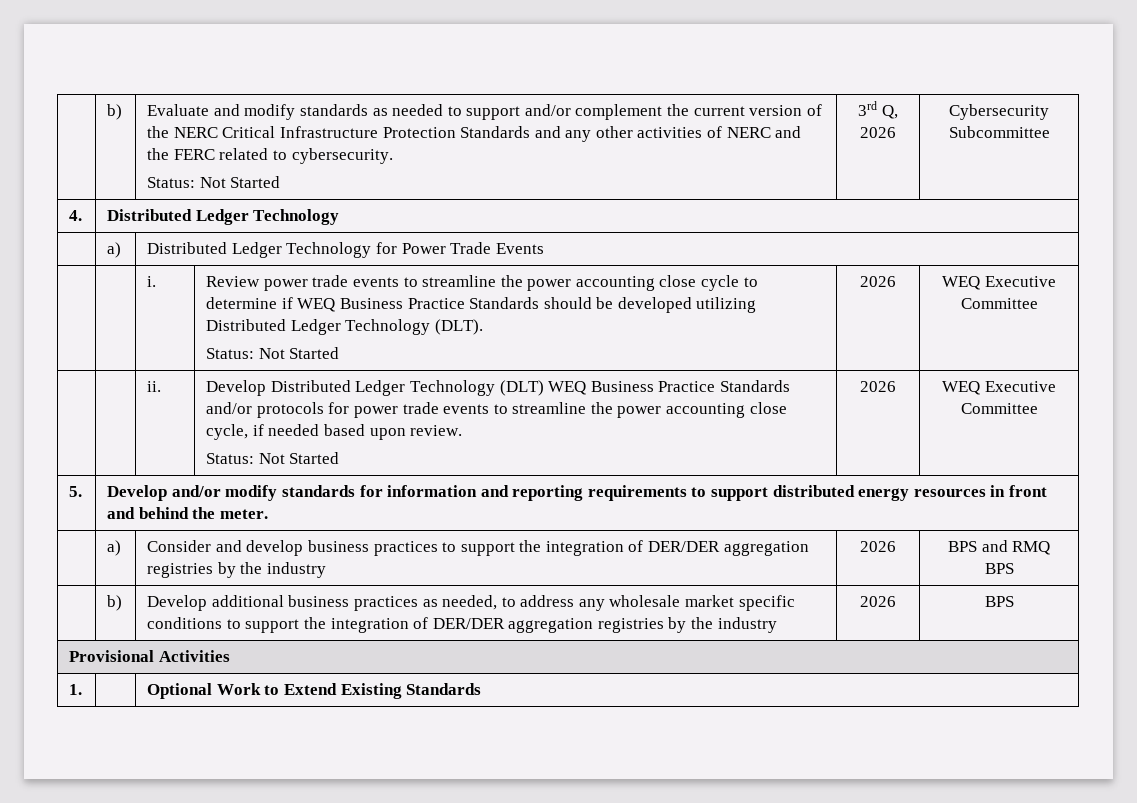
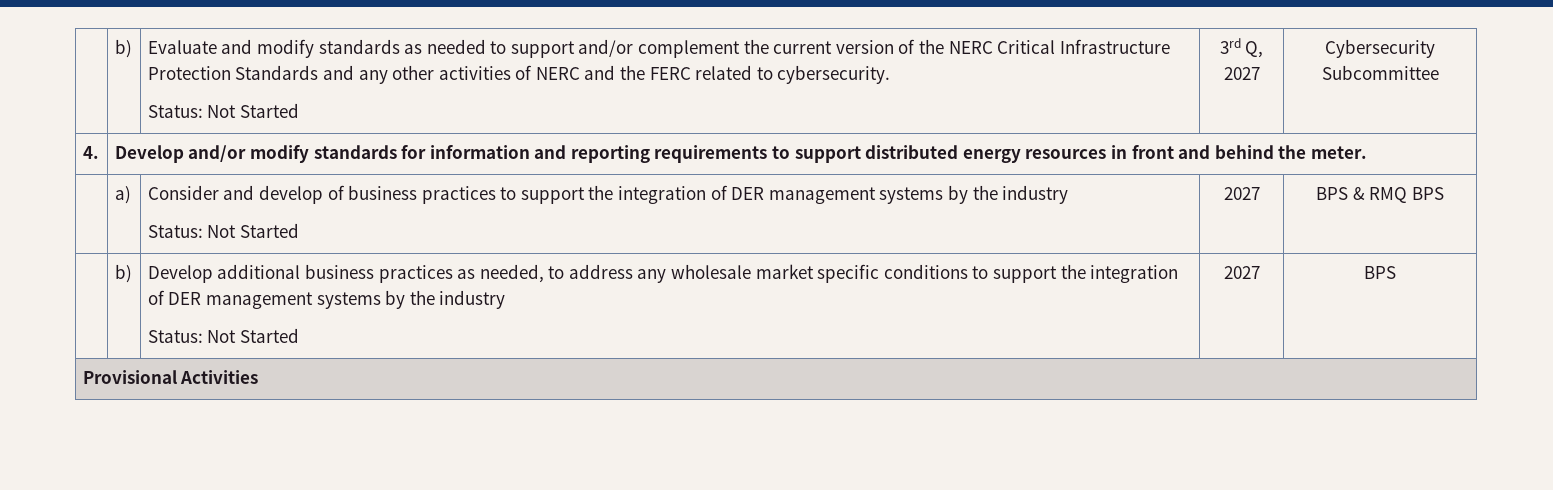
[860,127,896,138] 2026 -> [1223,67,1260,80] 2027
[107,209,340,225] [107,242,122,258] [147,242,544,258] [147,276,157,287] [206,275,758,291] [206,297,757,313] [206,319,483,335] [206,347,340,359] [860,276,896,287] [942,276,1056,290] [960,298,1038,309] [147,381,162,392] [206,380,790,396] [206,402,787,418] [206,424,463,440] [206,452,340,464] [860,381,896,392] [942,381,1056,395] [960,403,1038,414] [69,486,83,497] | Distributed Ledger Technology // | a) | Distributed Ledger Technology for Power Trade Events // | | i. | Review power trade events to streamline the power accounting close cycle to determine if WEQ Business Practice Standards should be developed utilizing Distributed Ledger Technology (DLT). // Status: Not Started | 2026 | WEQ Executive Committee // | | ii. | Develop Distributed Ledger Technology (DLT) WEQ Business Practice Standards and/or protocols for power trade events to streamline the power accounting close cycle, if needed based upon review. // Status: Not Started | 2026 | WEQ Executive Committee // 5. -> (99, 152) none
(304, 548) none -> [327,185,345,200] of
[648,541,809,556] [147,562,326,578] [860,541,896,552] [947,540,1008,552] DER/DER aggregation registries by the industry | 2026 | BPS and -> [731,185,1069,204] [147,223,299,238] [1223,187,1260,200] [1316,187,1365,200] DER management systems by the industry // Status: Not Started | 2027 | BPS &
[432,617,777,633] [860,596,896,607] DER/DER aggregation registries by the industry | 2026 -> [168,290,506,309] [147,328,299,343] [1223,266,1260,279] DER management systems by the industry // Status: Not Started | 2027
[69,684,83,695] [147,683,482,699] // 1. | | Optional Work to Extend Existing Standards -> (259, 377) none

